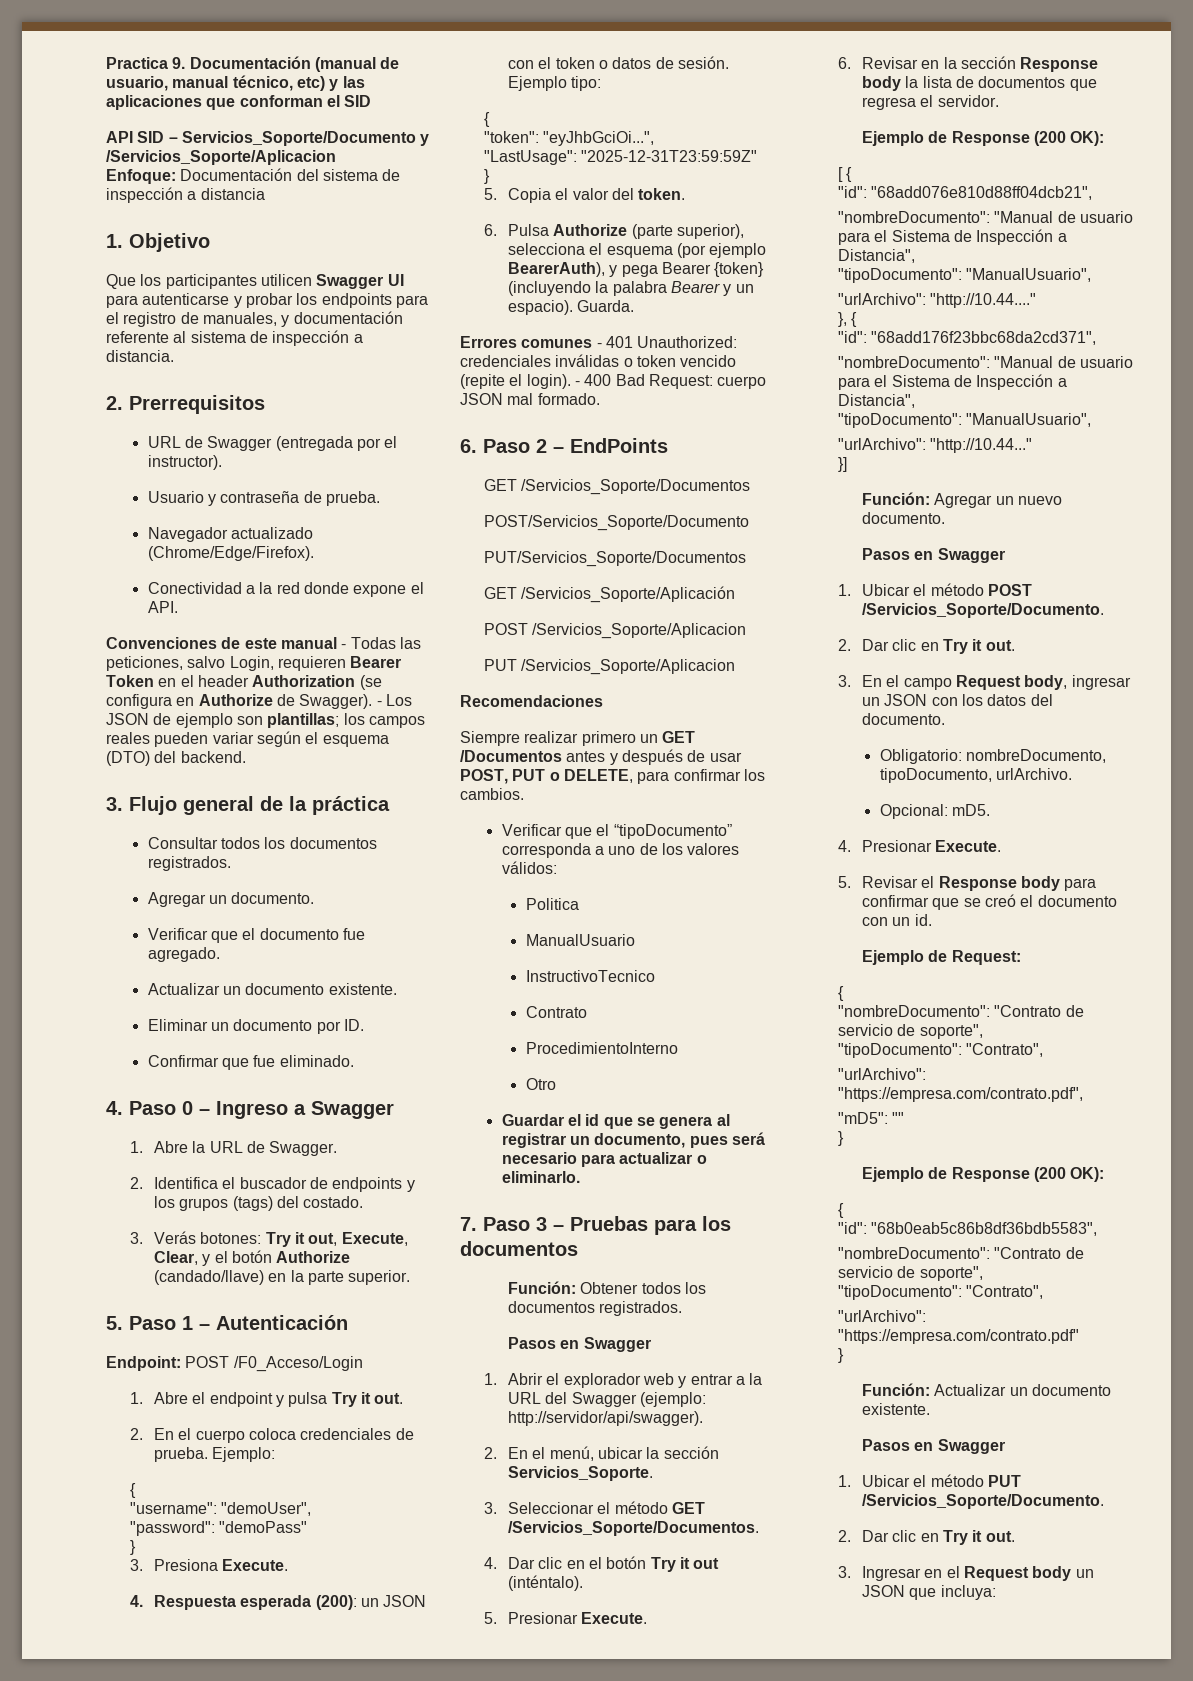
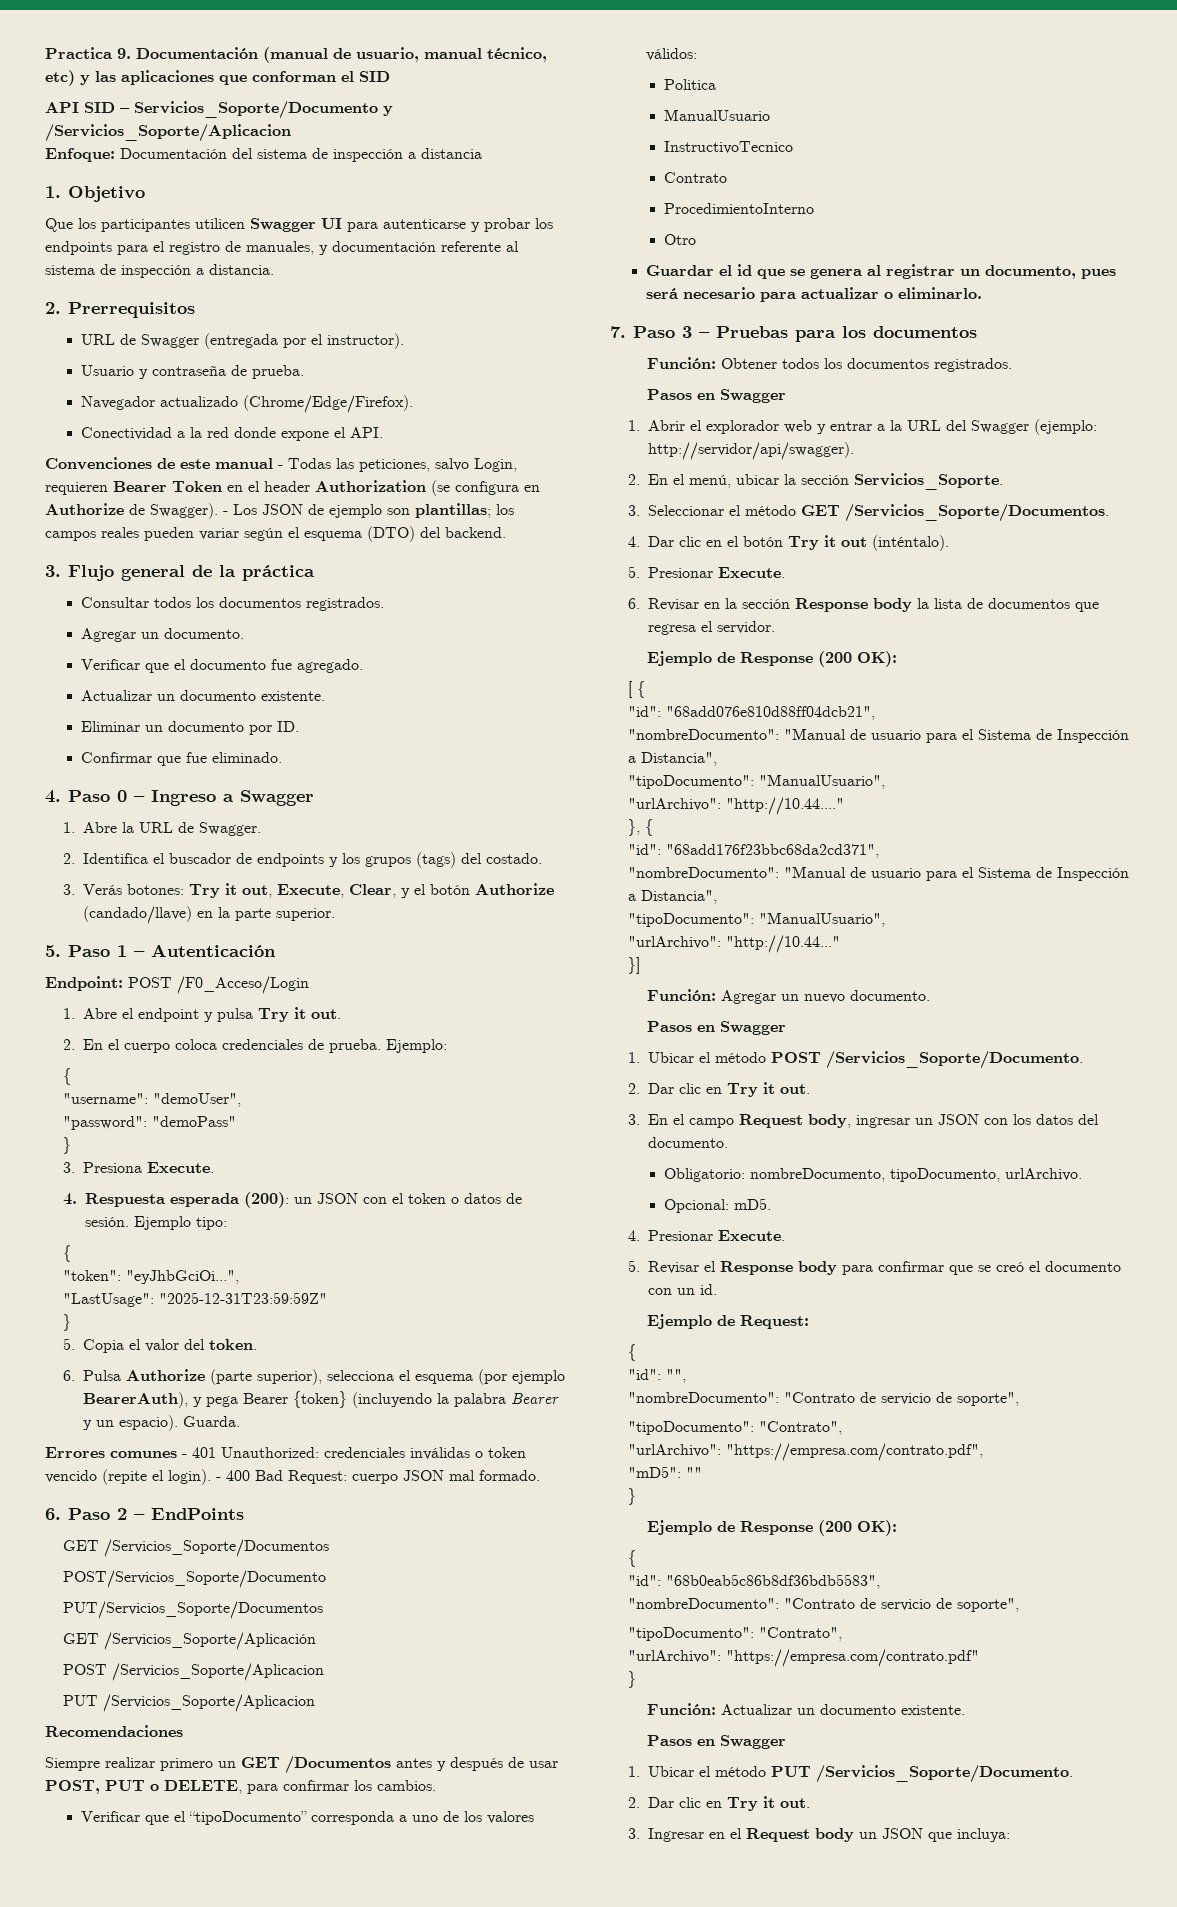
(845, 993) none -> [628,1369,687,1383] // "id": "",

